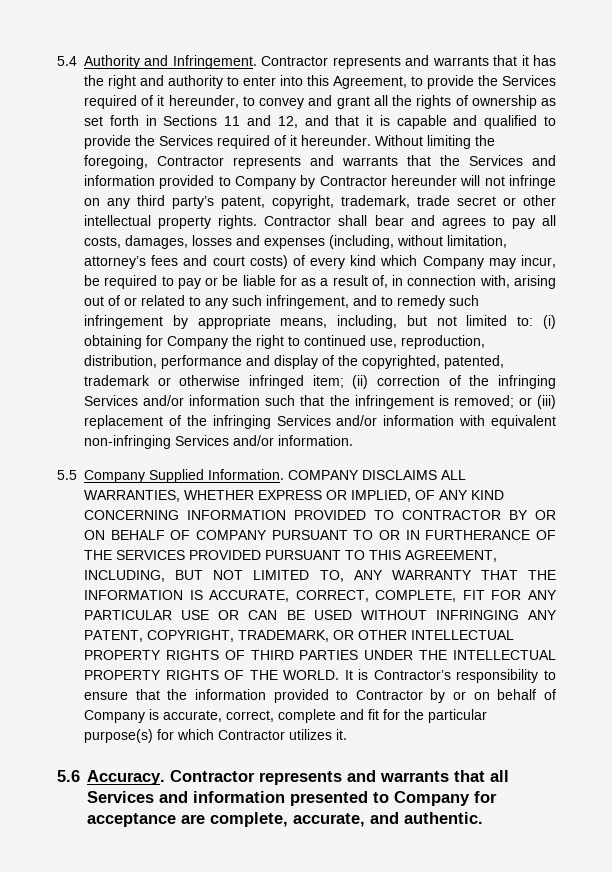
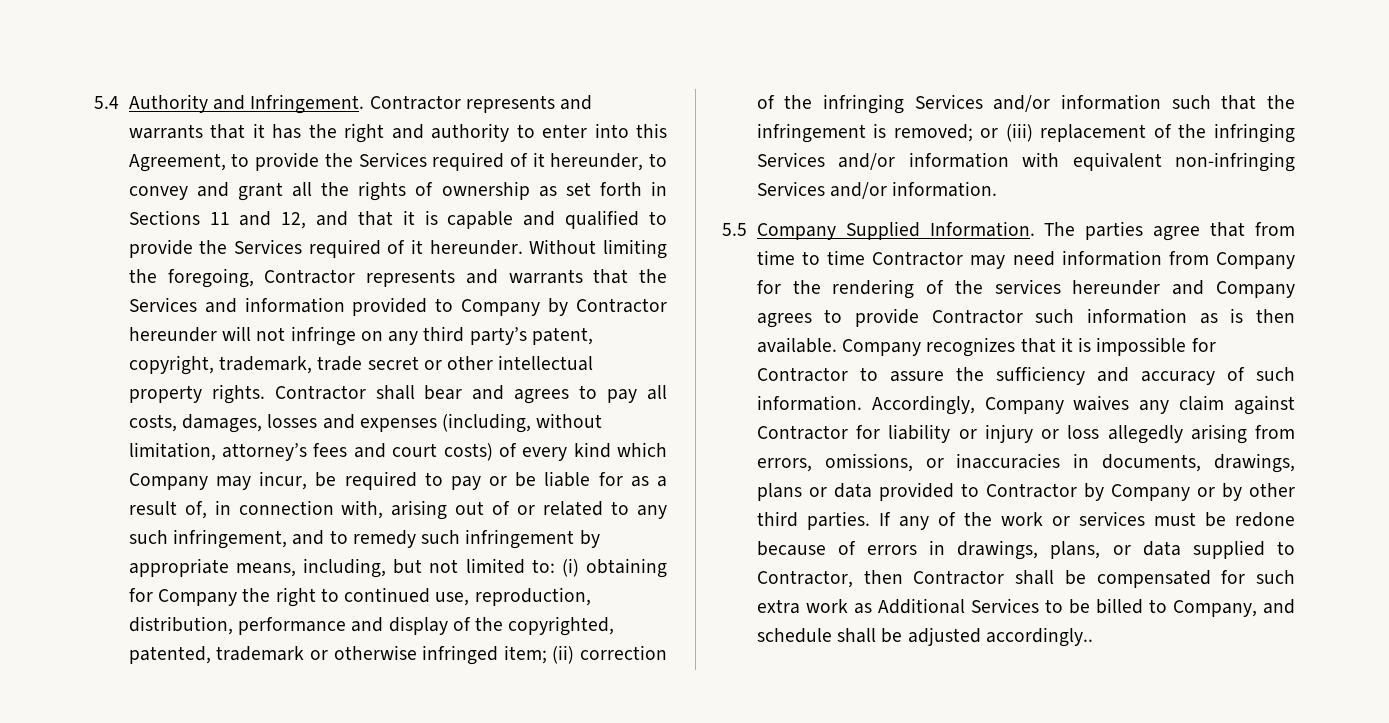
[288,470,466,480] [84,490,504,502] [84,510,556,520] [84,530,556,540] [84,550,497,562] [84,570,556,582] [84,590,557,602] [84,610,557,620] [84,630,514,642] [84,650,556,660] [84,669,556,683] [84,689,556,703] [84,709,487,723] [84,729,347,743] [57,770,509,785] [87,791,497,806] [87,812,483,827] COMPANY DISCLAIMS ALL WARRANTIES, WHETHER EXPRESS OR IMPLIED, OF ANY KIND CONCERNING INFORMATION PROVIDED TO CONTRACTOR BY OR ON BEHALF OF COMPANY PURSUANT TO OR IN FURTHERANCE OF THE SERVICES PROVIDED PURSUANT TO THIS AGREEMENT, INCLUDING, BUT NOT LIMITED TO, ANY WARRANTY THAT THE INFORMATION IS ACCURATE, CORRECT, COMPLETE, FIT FOR ANY PARTICULAR USE OR CAN BE USED WITHOUT INFRINGING ANY PATENT, COPYRIGHT, TRADEMARK, OR OTHER INTELLECTUAL PROPERTY RIGHTS OF THIRD PARTIES UNDER THE INTELLECTUAL PROPERTY RIGHTS OF THE WORLD. It is Contractor’s responsibility to ensure that the information provided to Contractor by or on behalf of Company is accurate, correct, complete and fit for the particular purpose(s) for which Contractor utilizes it. // 5.6 Accuracy. Contractor represents and warrants that all Services and information presented to Company for acceptance are complete, accurate, and authentic. -> [1044,221,1295,241] [756,250,1295,269] [756,279,1295,299] [756,308,1295,328] [756,337,1216,357] [756,366,1295,385] [756,395,1295,415] [756,424,1295,444] [756,453,1295,473] [756,482,1295,501] [756,511,1295,530] [756,540,1295,560] [756,570,1295,588] [756,598,1295,617] [756,627,1093,647] The parties agree that from time to time Contractor may need information from Company for the rendering of the services hereunder and Company agrees to provide Contractor such information as is then available. Company recognizes that it is impossible for Contractor to assure the sufficiency and accuracy of such information. Accordingly, Company waives any claim against Contractor for liability or injury or loss allegedly arising from errors, omissions, or inaccuracies in documents, drawings, plans or data provided to Contractor by Company or by other third parties. If any of the work or services must be redone because of errors in drawings, plans, or data supplied to Contractor, then Contractor shall be compensated for such extra work as Additional Services to be billed to Company, and schedule shall be adjusted accordingly..

